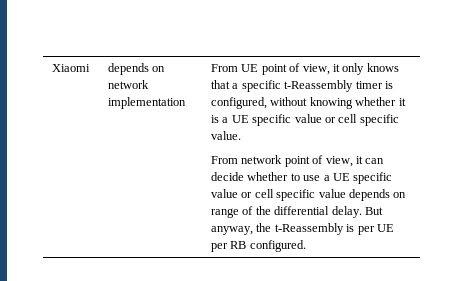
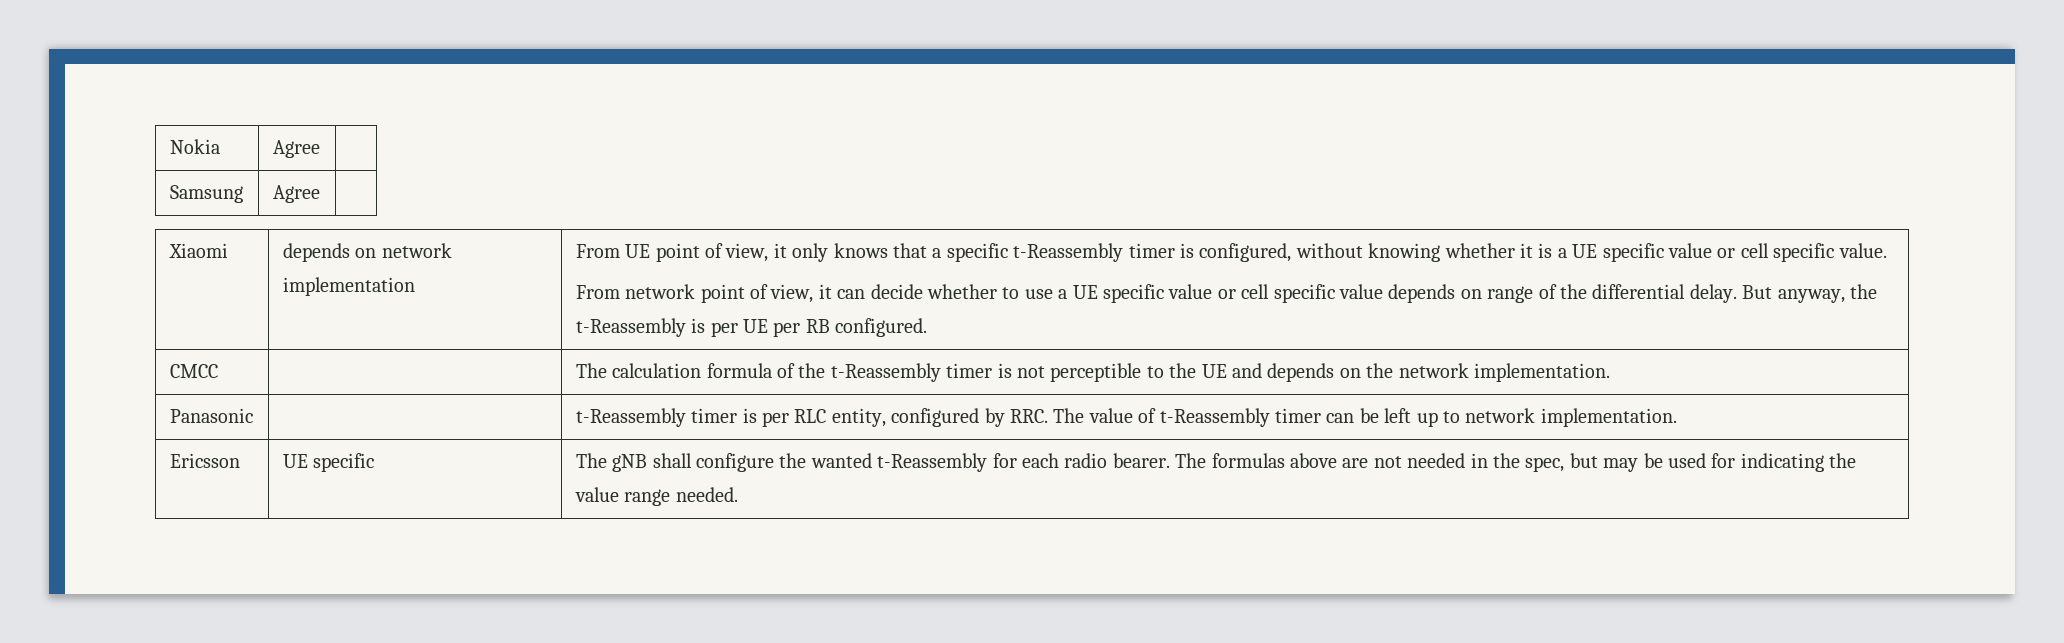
(52, 68) none -> [169,139,220,154] [272,140,320,158] [169,185,243,203] [272,185,320,203] Nokia | Agree | // Samsung | Agree | //
(306, 246) none -> [169,364,218,378] [575,363,1610,382] [169,408,253,423] [575,408,1677,427] [169,453,240,468] [282,453,375,472] [575,453,1857,472] [574,487,738,506] // CMCC | | The calculation formula of the t-Reassembly timer is not perceptible to the UE and depends on the network implementation. // Panasonic | | t-Reassembly timer is per RLC entity, configured by RRC. The value of t-Reassembly timer can be left up to network implementation. // Ericsson | UE specific | The gNB shall configure the wanted t-Reassembly for each radio bearer. The formulas above are not needed in the spec, but may be used for indicating the value range needed.

